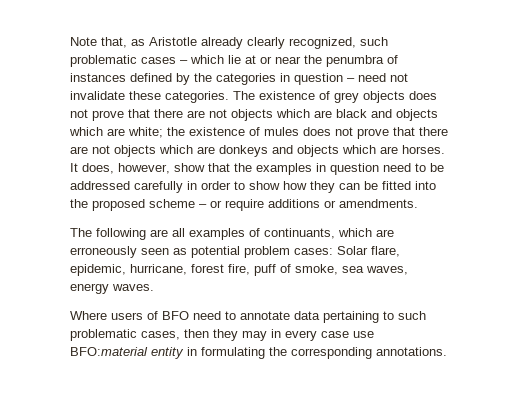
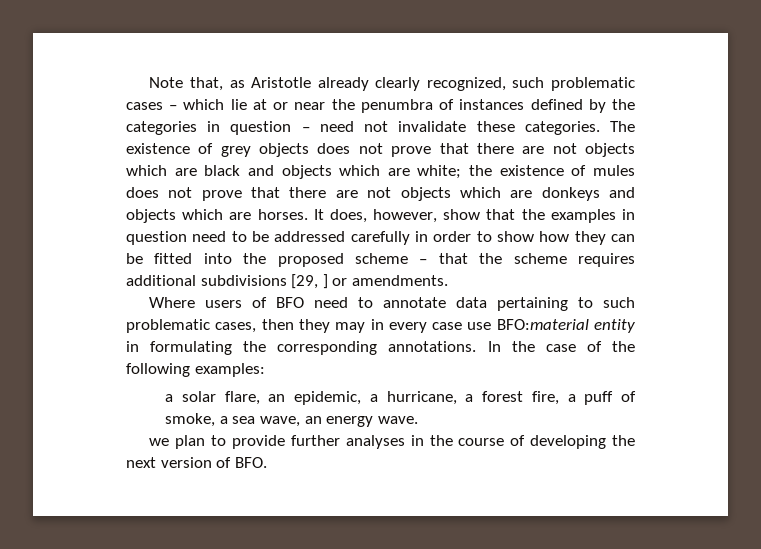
[210,199,418,211] [70,228,394,240] [70,246,400,258] [70,264,408,276] [70,283,154,294] or require additions or amendments. // The following are all examples of continuants, which are erroneously seen as potential problem cases: Solar flare, epidemic, hurricane, forest fire, puff of smoke, sea waves, energy waves. -> [438,253,635,267] [126,274,448,289] that the scheme requires additional subdivisions [29, ] or amendments.
(447, 351) none -> [487,341,635,352] [126,363,265,377] [165,391,636,405] [165,413,418,427] [149,435,635,449] [126,457,267,468] In the case of the following examples: // a solar flare, an epidemic, a hurricane, a forest fire, a puff of smoke, a sea wave, an energy wave. // we plan to provide further analyses in the course of developing the next version of BFO.

